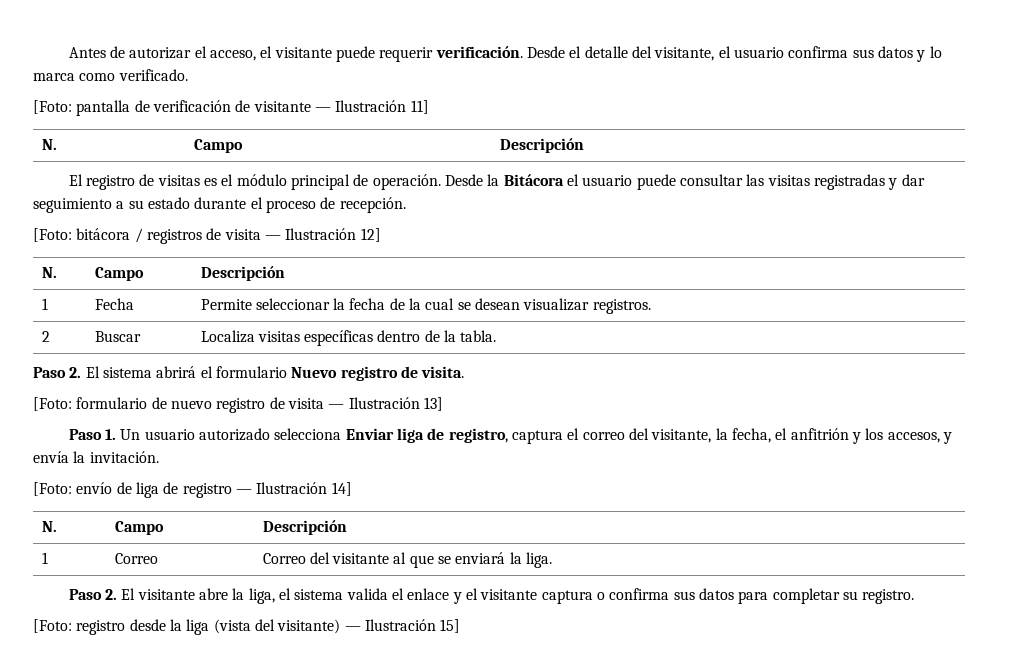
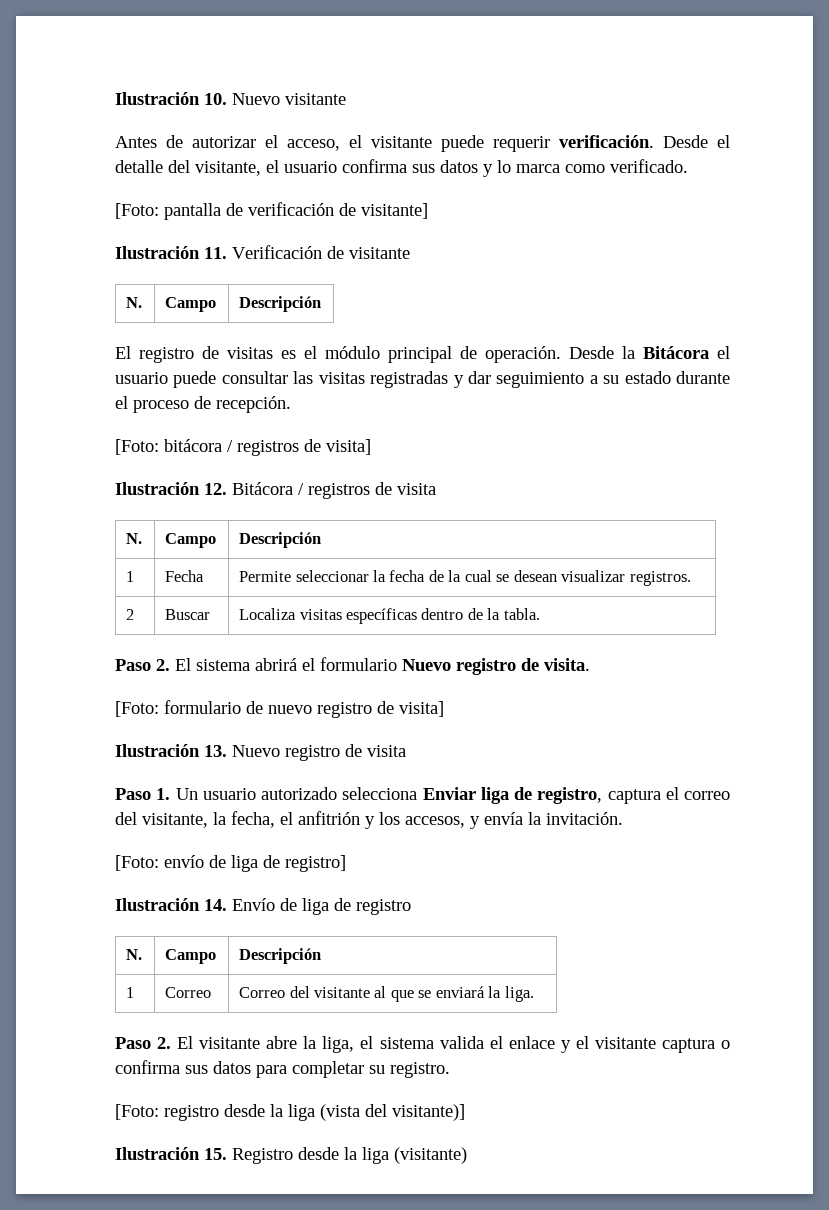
(68, 52) none -> [115,92,346,105] Ilustración 10. Nuevo visitante //
[253,100,429,114] visitante — Ilustración 11] -> [361,203,428,219] [115,245,410,259] visitante] // Ilustración 11. Verificación de visitante
[224,228,381,242] visita — Ilustración 12] -> [326,439,371,455] [115,482,436,499] visita] // Ilustración 12. Bitácora / registros de visita
[287,397,443,411] visita — Ilustración 13] -> [399,701,444,717] [115,744,406,761] visita] // Ilustración 13. Nuevo registro de visita
[182,482,352,498] registro — Ilustración 14] -> [285,855,346,872] [115,898,411,915] registro] // Ilustración 14. Envío de liga de registro
[277,619,461,634] visitante) — Ilustración 15] -> [392,1104,465,1121] [115,1147,467,1164] visitante)] // Ilustración 15. Registro desde la liga (visitante)

